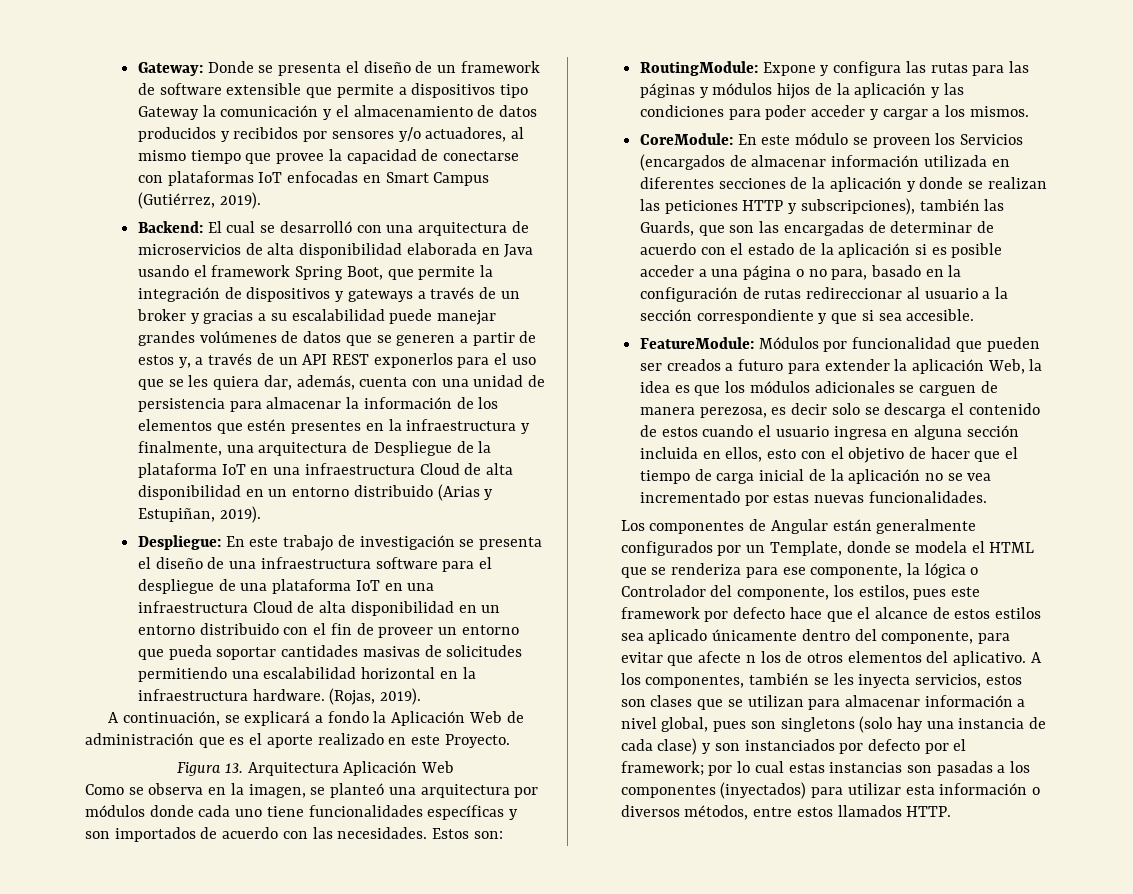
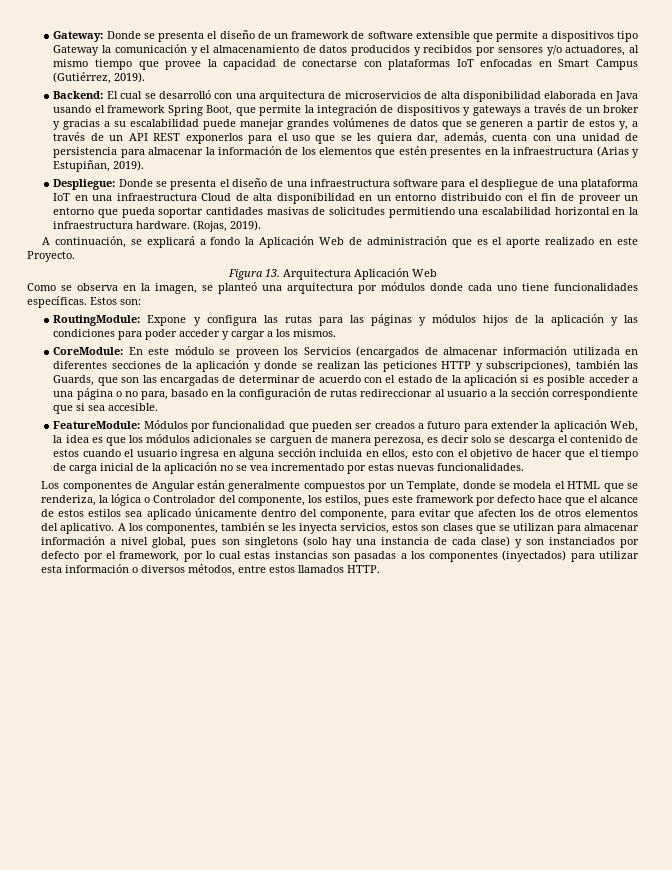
[521,423,531,434] [137,441,492,456] [137,463,514,478] [137,485,433,500] y finalmente, una arquitectura de Despliegue de la plataforma IoT en una infraestructura Cloud de alta disponibilidad en un entorno distribuido -> (594, 151) none
[225,535,455,551] En este trabajo de investigación -> [118,179,153,187] Donde
[427,805,519,820] [85,827,428,842] específicas y son importados de acuerdo con las necesidades. -> [27,296,87,308] específicas.
[818,313,828,324] y -> (638, 394) none
[620,541,713,556] configurados -> [303,481,365,492] compuestos
[671,563,903,578] renderiza para ese componente, -> [41,495,97,506] renderiza,
[698,651,756,663] afecte n -> [477,509,516,517] afecten
[620,761,704,776] framework; -> [119,551,180,562] framework,

